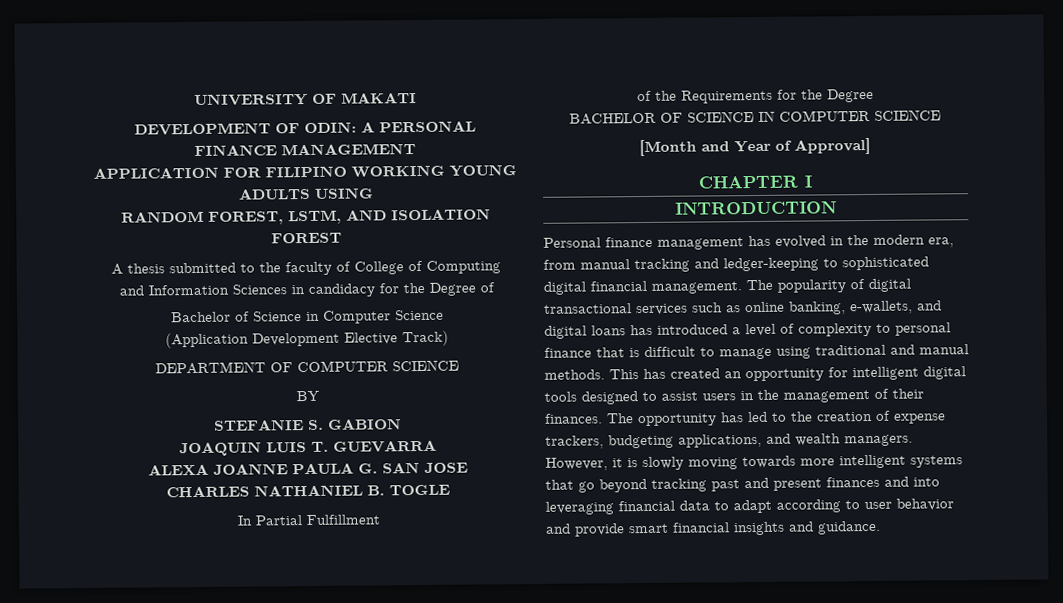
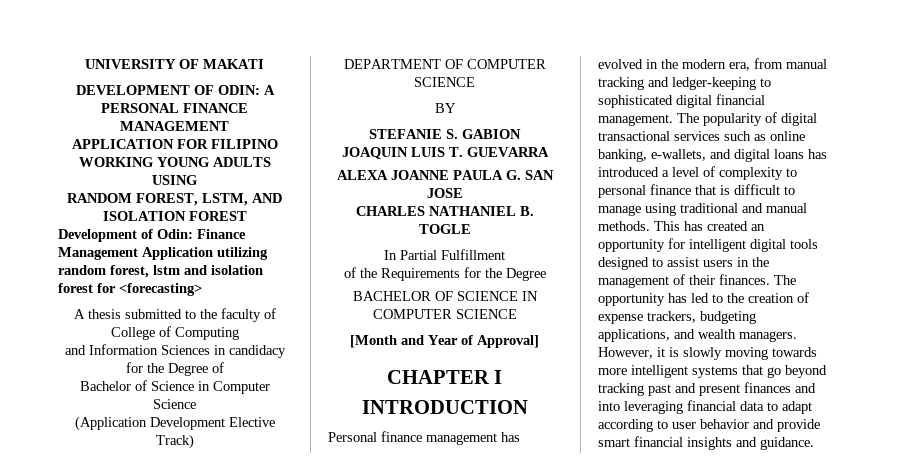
(342, 238) none -> [58,229,246,242] [58,247,268,260] [58,265,263,278] [58,283,202,296] // Development of Odin: Finance Management Application utilizing random forest, lstm and isolation forest for <forecasting>

